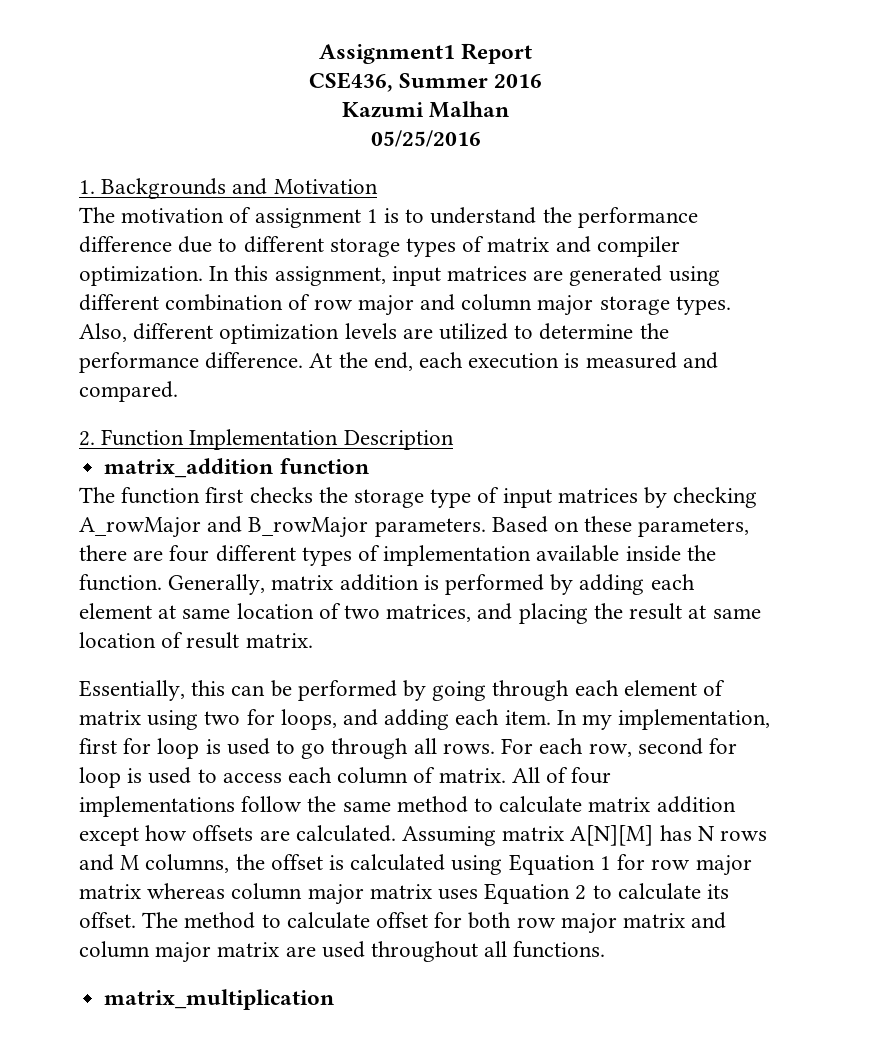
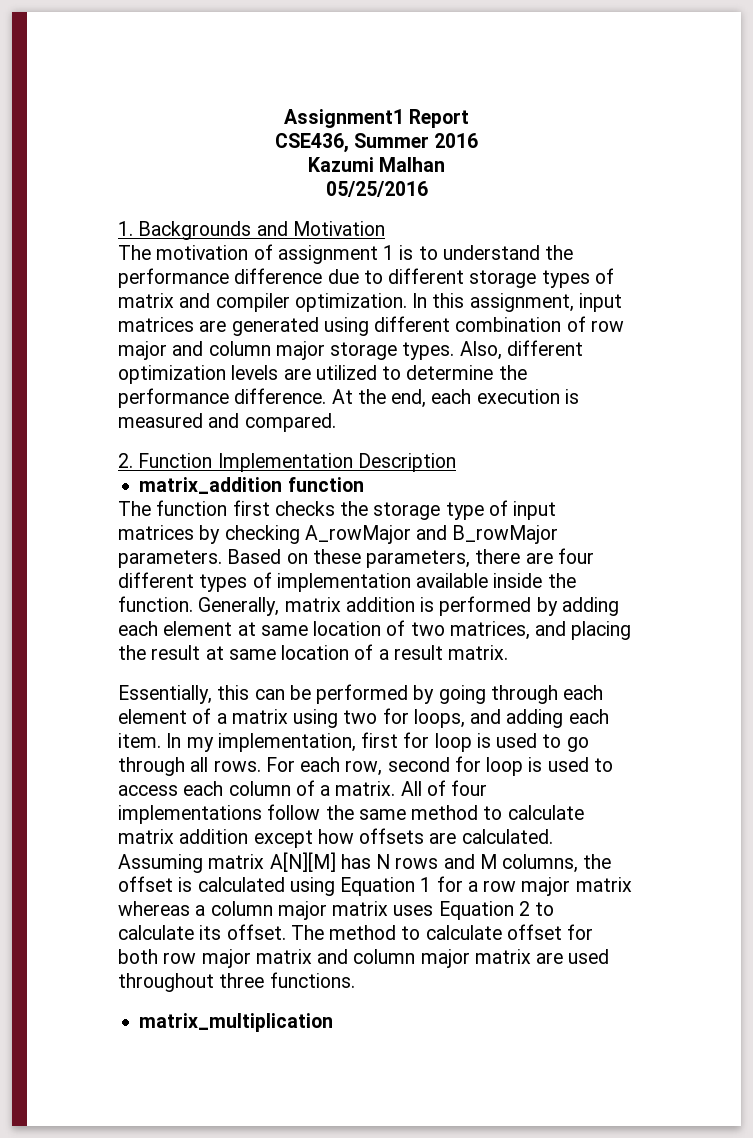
(184, 640) none -> [378,649,389,660] a
(726, 688) none -> [216,713,227,724] a
(436, 775) none -> [320,785,331,796] a
(646, 862) none -> [467,881,478,892] a
(226, 891) none -> [195,905,206,916] a
[484,941,508,957] all -> [219,973,265,988] three

